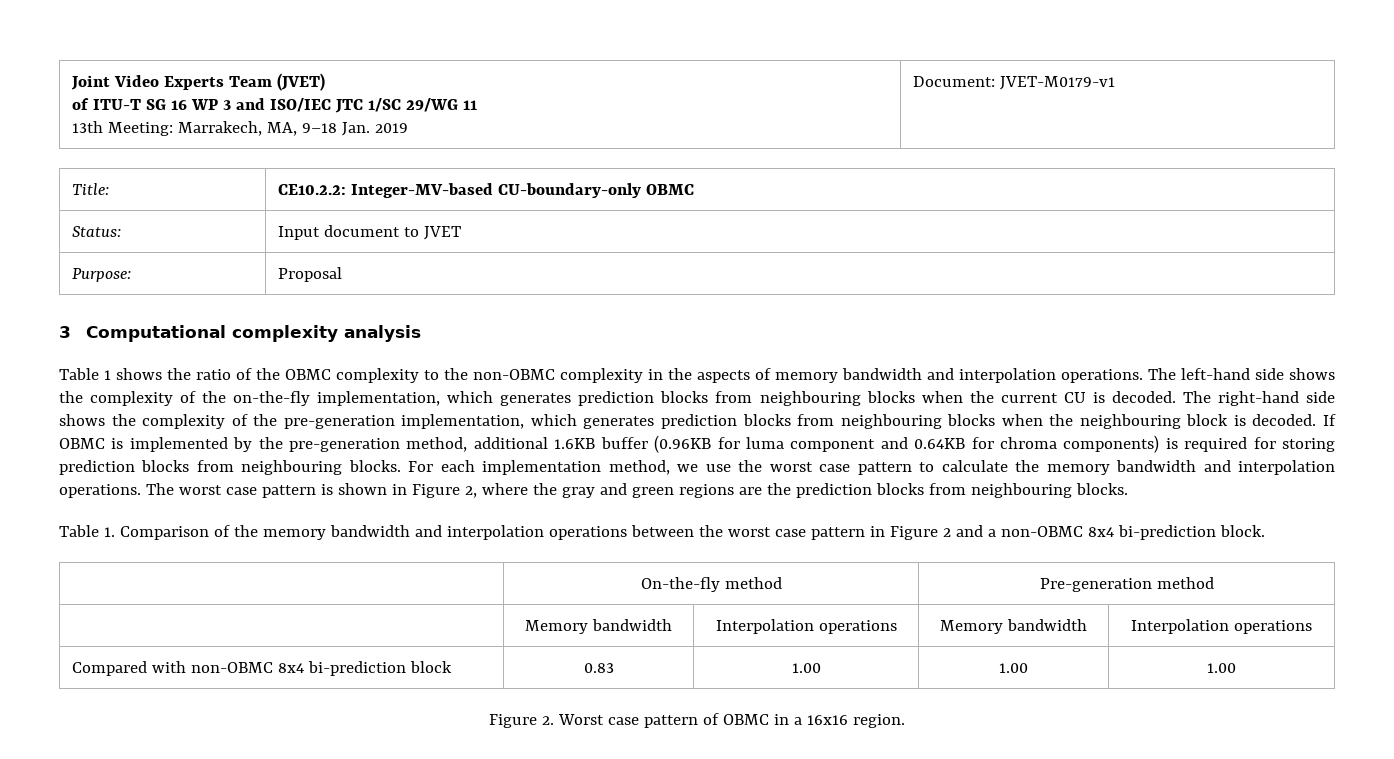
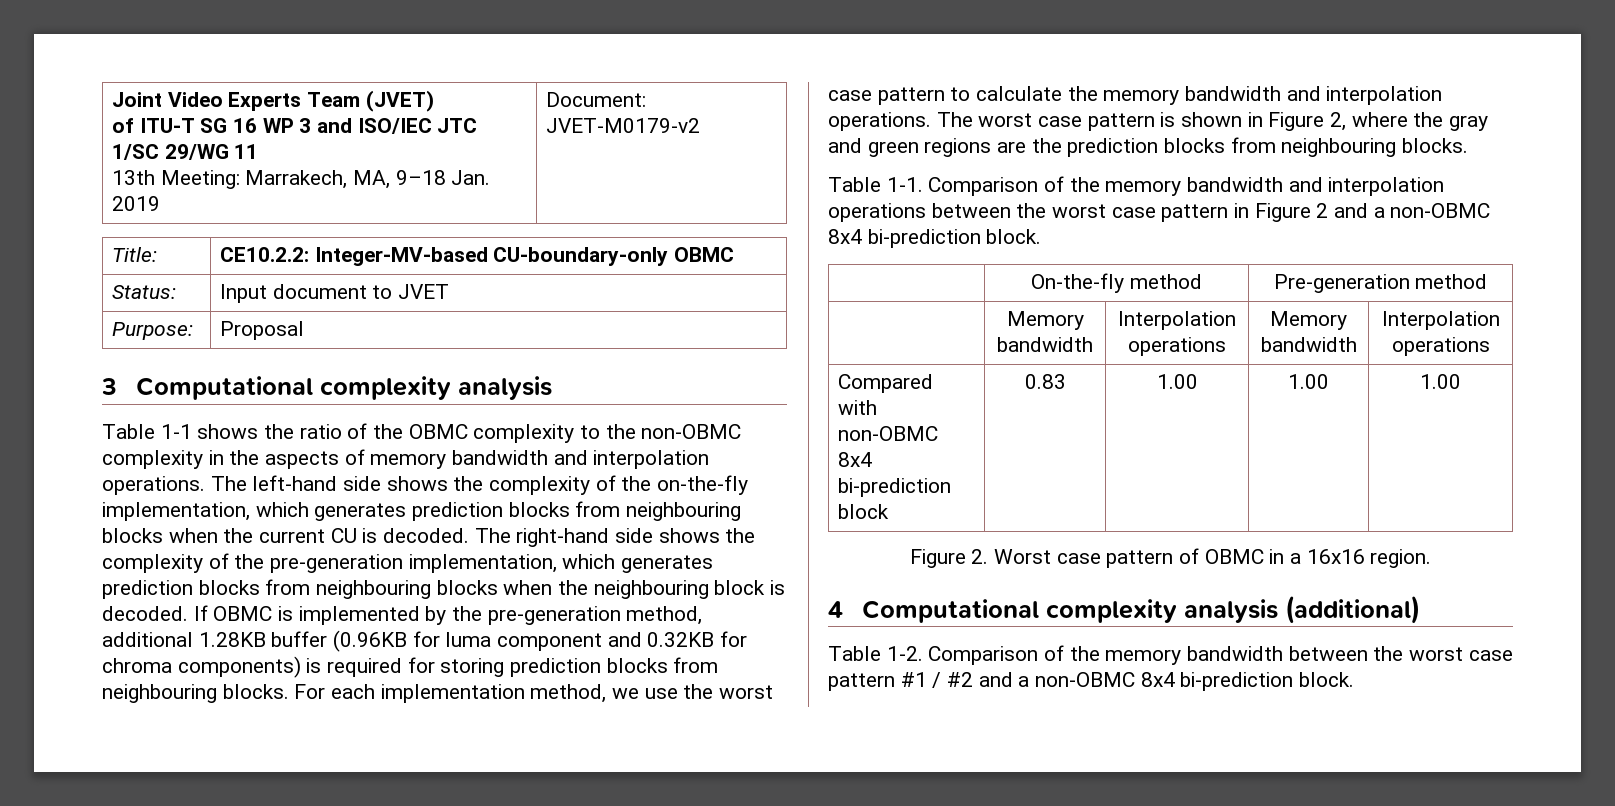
[1000,76,1116,90] JVET-M0179-v1 -> [545,118,700,133] JVET-M0179-v2
[104,370,111,380] 1 -> [160,424,192,439] 1-1
[554,438,596,449] 1.6KB -> [198,632,266,647] 1.28KB
[914,438,966,449] 0.64KB -> [647,632,715,647] 0.32KB
[103,527,115,537] 1. -> [886,177,923,192] 1-1.
(905, 721) none -> [828,595,1420,624] [828,645,1513,665] [828,672,1355,691] // 4 Computational complexity analysis (additional) // Table 1-2. Comparison of the memory bandwidth between the worst case pattern #1 / #2 and a non-OBMC 8x4 bi-prediction block.

